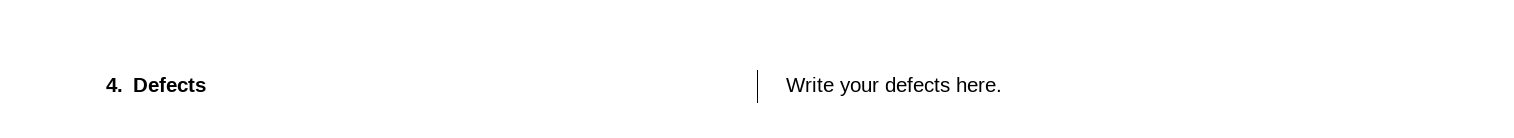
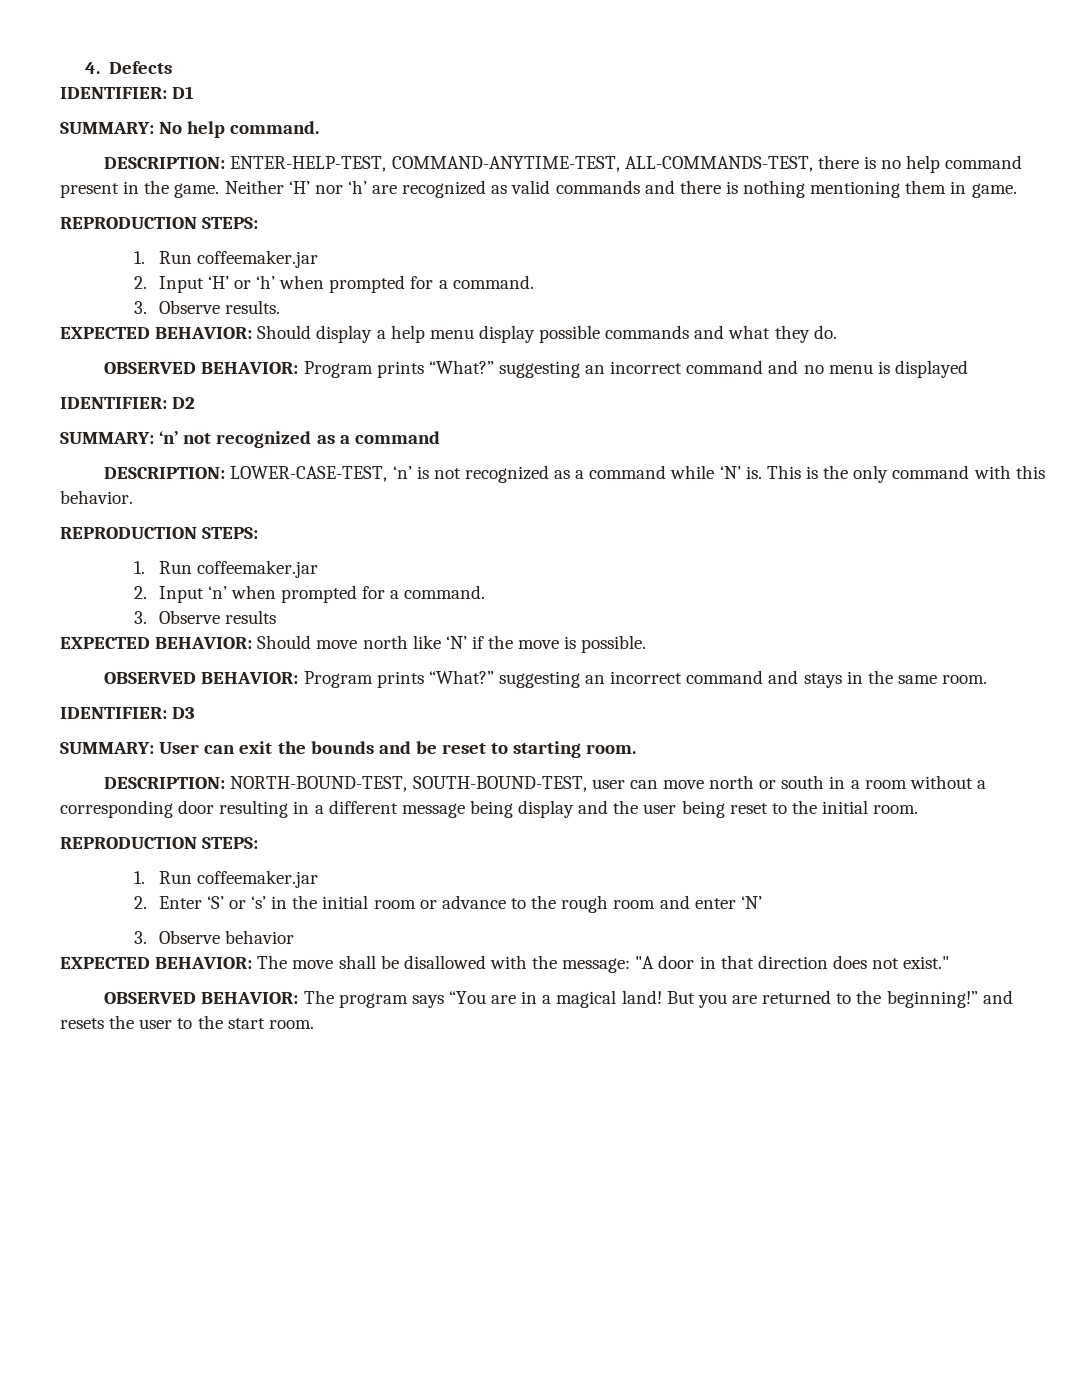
[786,77,1002,96] Write your defects here. -> [60,86,195,99] [60,121,320,138] [104,155,1023,173] [60,180,1017,198] [60,217,259,229] [134,250,318,268] [134,275,534,293] [134,300,280,314] [60,325,837,343] [104,360,968,378] [60,397,196,409] [60,431,440,448] [104,465,1045,483] [60,490,133,504] [60,527,259,539] [134,560,318,578] [134,585,486,603] [134,610,276,624] [60,635,647,653] [104,670,988,688] [60,707,196,719] [60,741,637,758] [104,775,986,792] [60,800,919,818] [60,837,259,849] [134,870,318,888] [134,895,762,913] [134,930,294,944] [60,955,950,973] [104,990,1013,1008] [60,1015,314,1029] IDENTIFIER: D1 // SUMMARY: No help command. // DESCRIPTION: ENTER-HELP-TEST, COMMAND-ANYTIME-TEST, ALL-COMMANDS-TEST, there is no help command present in the game. Neither ‘H’ nor ‘h’ are recognized as valid commands and there is nothing mentioning them in game. // REPRODUCTION STEPS: // 1. Run coffeemaker.jar // 2. Input ‘H’ or ‘h’ when prompted for a command. // 3. Observe results. // EXPECTED BEHAVIOR: Should display a help menu display possible commands and what they do. // OBSERVED BEHAVIOR: Program prints “What?” suggesting an incorrect command and no menu is displayed // IDENTIFIER: D2 // SUMMARY: ‘n’ not recognized as a command // DESCRIPTION: LOWER-CASE-TEST, ‘n’ is not recognized as a command while ‘N’ is. This is the only command with this behavior. // REPRODUCTION STEPS: // 1. Run coffeemaker.jar // 2. Input ‘n’ when prompted for a command. // 3. Observe results // EXPECTED BEHAVIOR: Should move north like ‘N’ if the move is possible. // OBSERVED BEHAVIOR: Program prints “What?” suggesting an incorrect command and stays in the same room. // IDENTIFIER: D3 // SUMMARY: User can exit the bounds and be reset to starting room. // DESCRIPTION: NORTH-BOUND-TEST, SOUTH-BOUND-TEST, user can move north or south in a room without a corresponding door resulting in a different message being display and the user being reset to the initial room. // REPRODUCTION STEPS: // 1. Run coffeemaker.jar // 2. Enter ‘S’ or ‘s’ in the initial room or advance to the rough room and enter ‘N’ // 3. Observe behavior // EXPECTED BEHAVIOR: The move shall be disallowed with the message: "A door in that direction does not exist." // OBSERVED BEHAVIOR: The program says “You are in a magical land! But you are returned to the beginning!” and resets the user to the start room.

